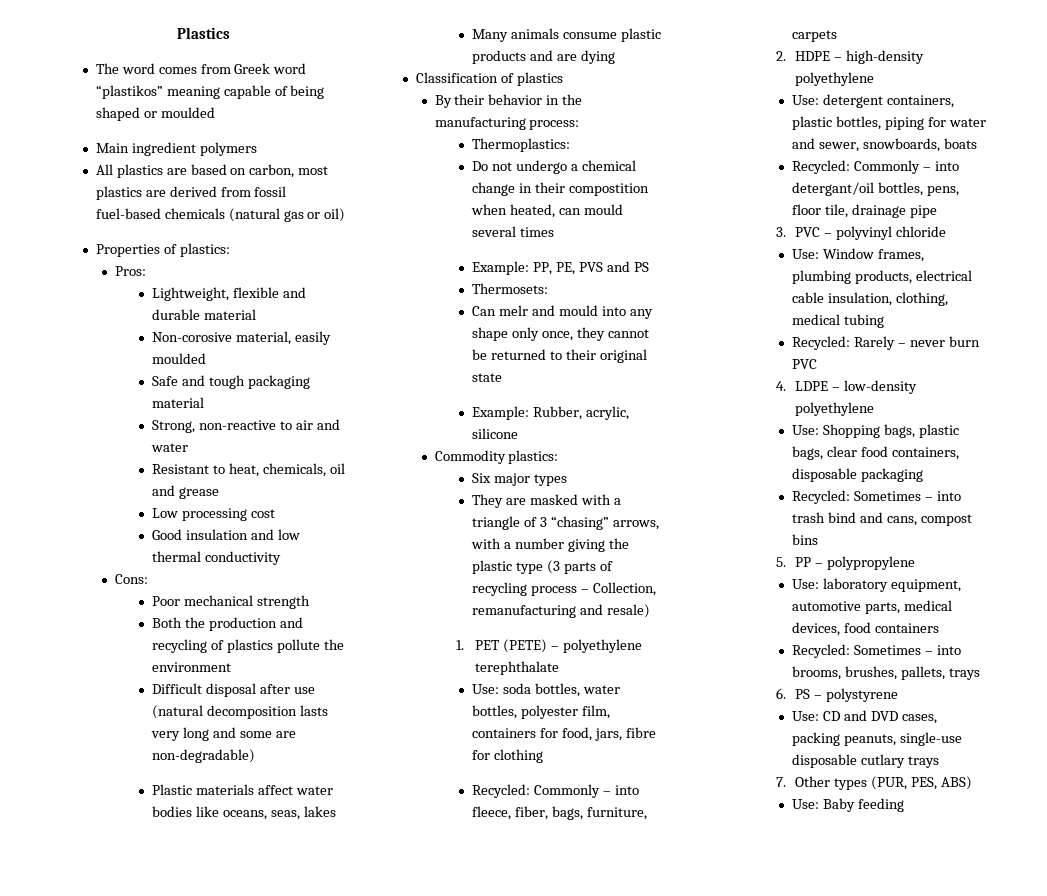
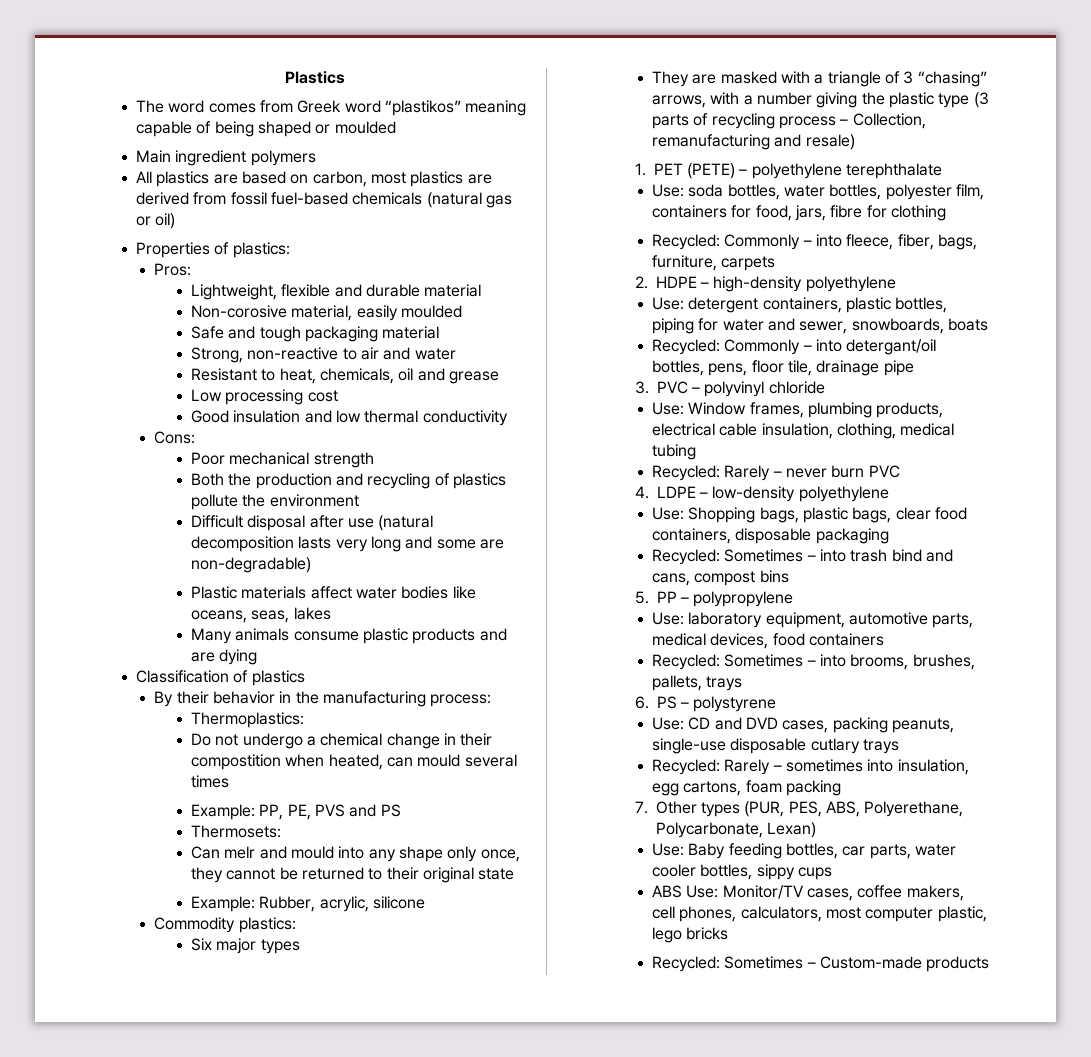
(939, 762) none -> [652,759,969,775] [652,780,842,796] // Recycled: Rarely – sometimes into insulation, egg cartons, foam packing
[940,776,972,790] ABS) -> [825,801,964,817] [655,822,816,838] ABS, Polyerethane, Polycarbonate, Lexan)
(904, 805) none -> [786,843,957,859] [652,864,833,880] [652,885,964,901] [652,906,987,922] [652,927,729,943] [652,956,990,972] bottles, car parts, water cooler bottles, sippy cups // ABS Use: Monitor/TV cases, coffee makers, cell phones, calculators, most computer plastic, lego bricks // Recycled: Sometimes – Custom-made products

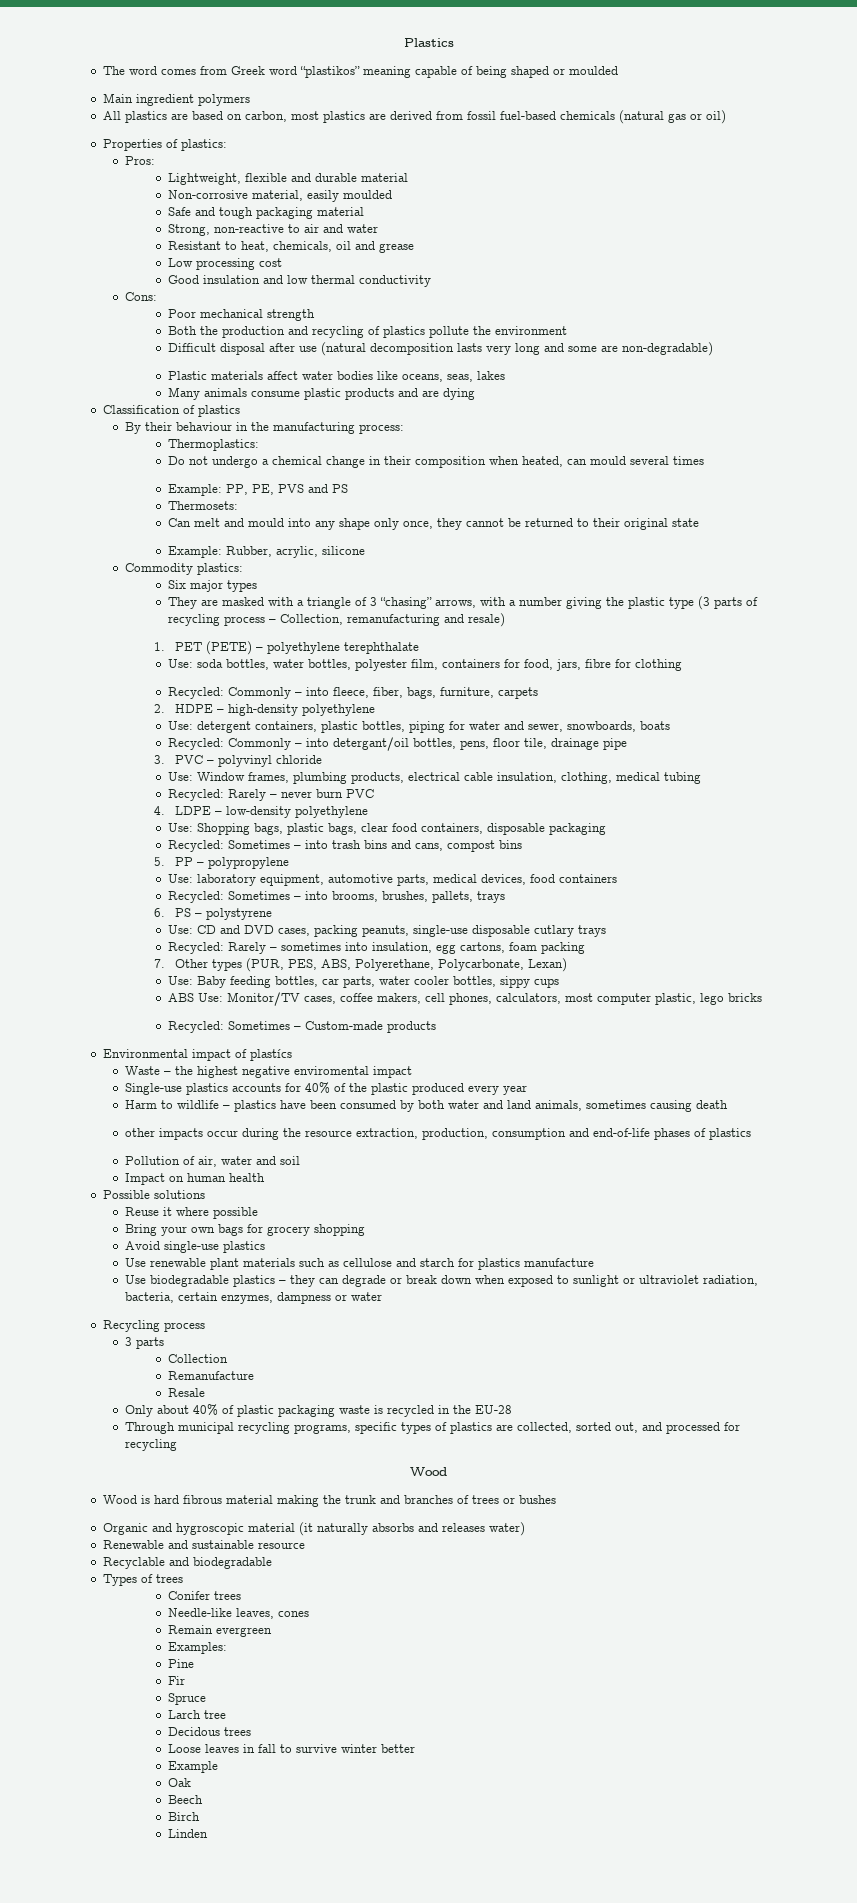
[191,305,288,318] Non-corosive -> [168,190,249,199] Non-corrosive
[213,691,276,704] behavior -> [175,422,232,431] behaviour
[191,754,282,770] compostition -> [415,456,487,468] composition
[224,846,256,859] melr -> [194,518,221,527] melt
[891,549,922,562] bind -> [364,840,388,849] bins
(990, 964) none -> [102,1049,292,1061] [124,1066,412,1078] [124,1082,527,1095] [124,1100,728,1112] [124,1128,751,1140] [124,1156,300,1167] [124,1173,265,1185] [102,1190,205,1199] [124,1207,258,1219] [124,1224,365,1236] [124,1241,265,1253] [124,1258,594,1270] [124,1275,758,1287] [124,1292,382,1304] [102,1320,205,1332] [124,1337,164,1349] [168,1354,229,1363] [168,1371,255,1380] [168,1388,206,1397] [124,1404,512,1417] [124,1422,740,1434] [124,1439,177,1451] [410,1467,447,1476] [102,1495,556,1507] [102,1522,525,1536] [102,1540,305,1549] [102,1557,272,1569] [102,1574,183,1586] [168,1591,242,1600] [168,1608,310,1619] [168,1625,273,1637] [168,1642,228,1654] [168,1659,195,1668] [168,1676,186,1685] [168,1693,207,1705] [168,1710,227,1719] [168,1727,252,1736] [168,1744,416,1753] [168,1761,219,1773] [168,1778,192,1787] [168,1795,204,1804] [168,1812,201,1821] [168,1829,209,1838] // Environmental impact of plastícs // Waste – the highest negative enviromental impact // Single-use plastics accounts for 40% of the plastic produced every year // Harm to wildlife – plastics have been consumed by both water and land animals, sometimes causing death // other impacts occur during the resource extraction, production, consumption and end-of-life phases of plastics // Pollution of air, water and soil // Impact on human health // Possible solutions // Reuse it where possible // Bring your own bags for grocery shopping // Avoid single-use plastics // Use renewable plant materials such as cellulose and starch for plastics manufacture // Use biodegradable plastics – they can degrade or break down when exposed to sunlight or ultraviolet radiation, bacteria, certain enzymes, dampness or water // Recycling process // 3 parts // Collection // Remanufacture // Resale // Only about 40% of plastic packaging waste is recycled in the EU-28 // Through municipal recycling programs, specific types of plastics are collected, sorted out, and processed for recycling // Wood // Wood is hard fibrous material making the trunk and branches of trees or bushes // Organic and hygroscopic material (it naturally absorbs and releases water) // Renewable and sustainable resource // Recyclable and biodegradable // Types of trees // Conifer trees // Needle-like leaves, cones // Remain evergreen // Examples: // Pine // Fir // Spruce // Larch tree // Decidous trees // Loose leaves in fall to survive winter better // Example // Oak // Beech // Birch // Linden

